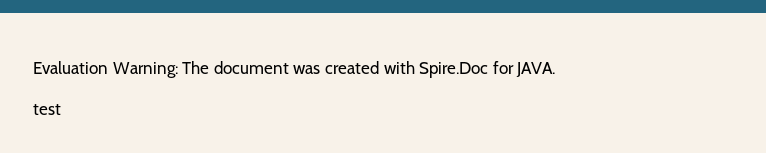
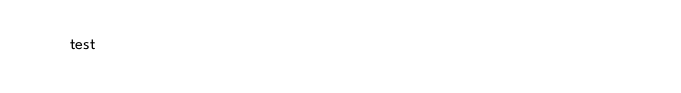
[33,61,556,78] Evaluation Warning: The document was created with Spire.Doc for JAVA. // -> (70, 44) none

